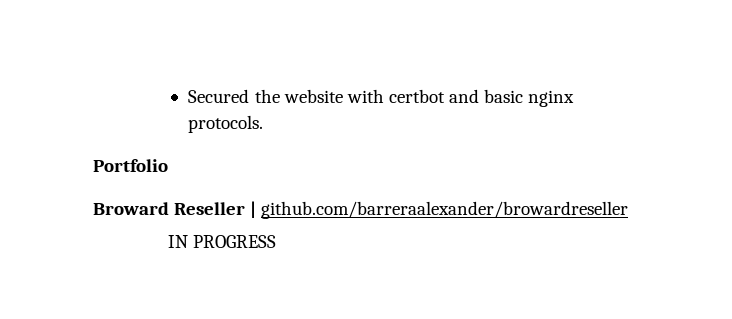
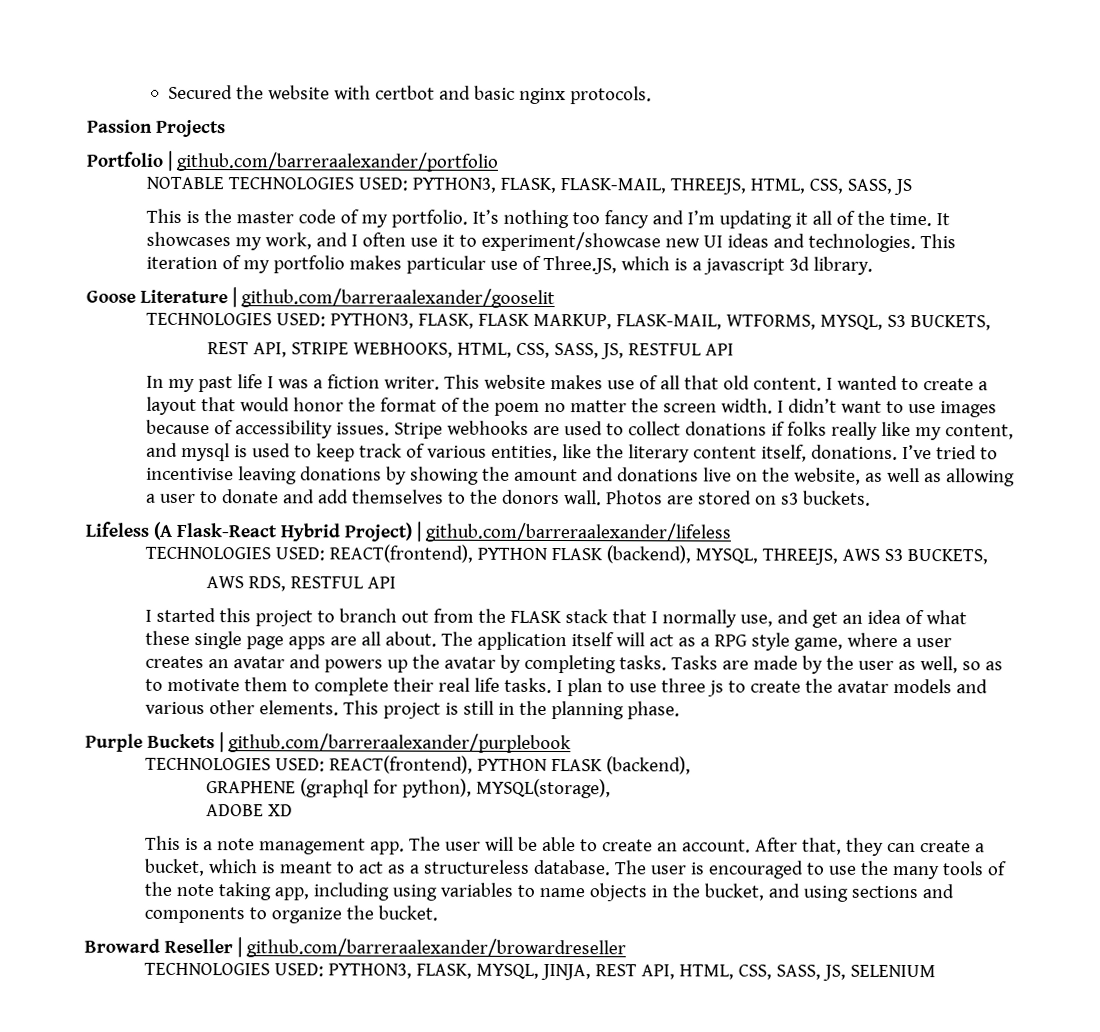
(264, 124) none -> [87,119,226,138] // Passion Projects
[93,201,629,219] [167,235,276,248] // Broward Reseller | github.com/barreraalexander/browardreseller // IN PROGRESS -> [166,150,499,172] [146,176,913,196] [146,208,951,229] [146,231,957,253] [146,255,874,275] [86,287,555,309] [146,312,992,331] [206,342,734,360] [146,374,989,393] [146,396,998,418] [146,419,1015,441] [146,442,999,463] [146,466,1016,487] [146,489,872,506] [85,521,731,543] [145,544,989,565] [205,576,396,592] [145,607,968,628] [145,630,953,651] [145,654,1004,674] [145,677,989,697] [145,700,681,720] [85,732,571,754] [145,755,692,775] [205,778,611,799] [205,804,293,817] [145,835,986,856] [144,858,1008,880] [144,881,955,902] [144,905,439,924] [84,937,626,959] [144,962,937,981] | github.com/barreraalexander/portfolio // NOTABLE TECHNOLOGIES USED: PYTHON3, FLASK, FLASK-MAIL, THREEJS, HTML, CSS, SASS, JS // This is the master code of my portfolio. It’s nothing too fancy and I’m updating it all of the time. It showcases my work, and I often use it to experiment/showcase new UI ideas and technologies. This iteration of my portfolio makes particular use of Three.JS, which is a javascript 3d library. // Goose Literature | github.com/barreraalexander/gooselit // TECHNOLOGIES USED: PYTHON3, FLASK, FLASK MARKUP, FLASK-MAIL, WTFORMS, MYSQL, S3 BUCKETS, // REST API, STRIPE WEBHOOKS, HTML, CSS, SASS, JS, RESTFUL API // In my past life I was a fiction writer. This website makes use of all that old content. I wanted to create a layout that would honor the format of the poem no matter the screen width. I didn’t want to use images because of accessibility issues. Stripe webhooks are used to collect donations if folks really like my content, and mysql is used to keep track of various entities, like the literary content itself, donations. I’ve tried to incentivise leaving donations by showing the amount and donations live on the website, as well as allowing a user to donate and add themselves to the donors wall. Photos are stored on s3 buckets. // Lifeless (A Flask-React Hybrid Project) | github.com/barreraalexander/lifeless // TECHNOLOGIES USED: REACT(frontend), PYTHON FLASK (backend), MYSQL, THREEJS, AWS S3 BUCKETS, // AWS RDS, RESTFUL API // I started this project to branch out from the FLASK stack that I normally use, and get an idea of what these single page apps are all about. The application itself will act as a RPG style game, where a user creates an avatar and powers up the avatar by completing tasks. Tasks are made by the user as well, so as to motivate them to complete their real life tasks. I plan to use three js to create the avatar models and various other elements. This project is still in the planning phase. // Purple Buckets | github.com/barreraalexander/purplebook // TECHNOLOGIES USED: REACT(frontend), PYTHON FLASK (backend), // GRAPHENE (graphql for python), MYSQL(storage), // ADOBE XD // This is a note management app. The user will be able to create an account. After that, they can create a bucket, which is meant to act as a structureless database. The user is encouraged to use the many tools of the note taking app, including using variables to name objects in the bucket, and using sections and components to organize the bucket. // Broward Reseller | github.com/barreraalexander/browardreseller // TECHNOLOGIES USED: PYTHON3, FLASK, MYSQL, JINJA, REST API, HTML, CSS, SASS, JS, SELENIUM

